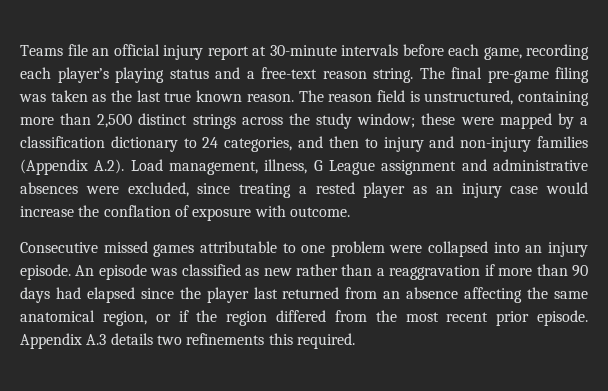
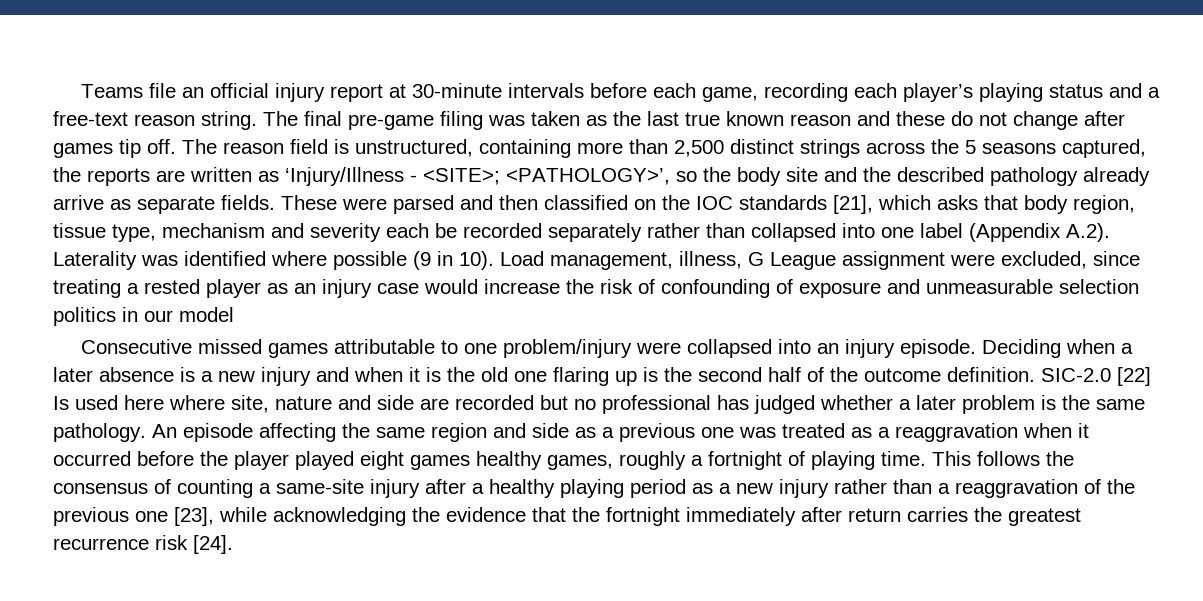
[246,94,294,102] reason. -> [790,111,1125,130] [53,139,176,158] reason and these do not change after games tip off.
[316,113,588,129] [20,136,588,152] [20,159,125,175] study window; these were mapped by a classification dictionary to 24 categories, and then to injury and non-injury families (Appendix A.2). -> [965,139,1146,158] [53,167,1150,186] [53,195,1135,214] [53,223,1110,242] [53,251,494,270] 5 seasons captured, the reports are written as ‘Injury/Illness - <SITE>; <PATHOLOGY>’, so the body site and the described pathology already arrive as separate fields. These were parsed and then classified on the IOC standards [21], which asks that body region, tissue type, mechanism and severity each be recorded separately rather than collapsed into one label (Appendix A.2). Laterality was identified where possible (9 in 10).
[461,159,588,171] [20,182,78,194] and administrative absences -> (945, 260) none
[103,205,350,221] conflation of exposure with outcome. -> [600,279,1139,298] [53,307,234,326] risk of confounding of exposure and unmeasurable selection politics in our model
[330,241,385,257] problem -> [502,339,632,358] problem/injury
[75,264,589,280] [20,287,588,303] [20,310,588,326] [20,333,355,349] An episode was classified as new rather than a reaggravation if more than 90 days had elapsed since the player last returned from an absence affecting the same anatomical region, or if the region differed from the most recent prior episode. Appendix A.3 details two refinements this required. -> [981,339,1133,358] [53,367,1151,386] [53,395,1145,414] [53,423,1089,442] [53,451,1074,470] [53,479,1135,498] [53,507,1081,526] [53,535,233,554] Deciding when a later absence is a new injury and when it is the old one flaring up is the second half of the outcome definition. SIC-2.0 [22] Is used here where site, nature and side are recorded but no professional has judged whether a later problem is the same pathology. An episode affecting the same region and side as a previous one was treated as a reaggravation when it occurred before the player played eight games healthy games, roughly a fortnight of playing time. This follows the consensus of counting a same-site injury after a healthy playing period as a new injury rather than a reaggravation of the previous one [23], while acknowledging the evidence that the fortnight immediately after return carries the greatest recurrence risk [24].

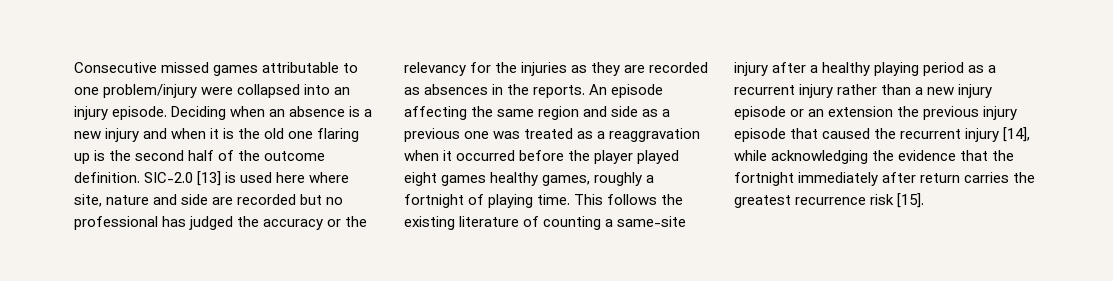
[80,83,1160,102] [53,111,1125,130] [53,139,1146,158] [53,167,1150,186] [53,195,1135,214] [53,223,1110,242] [53,251,1140,270] [53,279,1139,298] [53,307,234,326] Teams file an official injury report at 30-minute intervals before each game, recording each player’s playing status and a free-text reason string. The final pre-game filing was taken as the last true known reason and these do not change after games tip off. The reason field is unstructured, containing more than 2,500 distinct strings across the 5 seasons captured, the reports are written as ‘Injury/Illness - <SITE>; <PATHOLOGY>’, so the body site and the described pathology already arrive as separate fields. These were parsed and then classified on the IOC standards [21], which asks that body region, tissue type, mechanism and severity each be recorded separately rather than collapsed into one label (Appendix A.2). Laterality was identified where possible (9 in 10). Load management, illness, G League assignment were excluded, since treating a rested player as an injury case would increase the risk of confounding of exposure and unmeasurable selection politics in our model // -> (74, 67) none
[1120,343,1133,354] [53,367,93,382] a later -> [269,109,286,117] an
[1117,367,1151,386] [53,396,69,410] [22] Is -> [197,171,237,186] [13] is
[820,395,1145,414] [53,423,146,442] whether a later problem is the same pathology. -> [237,216,368,230] [404,62,709,76] [404,84,586,98] the accuracy or the relevancy for the injuries as they are recorded as absences in the reports.
[53,483,148,494] consensus -> [404,216,520,230] existing literature
[736,483,773,494] new -> [734,85,795,95] recurrent
[955,479,1135,498] [53,507,214,526] reaggravation of the previous one [23], -> [927,84,993,98] [734,106,1018,120] [734,127,1031,142] new injury episode or an extension the previous injury episode that caused the recurrent injury [14],
[193,535,233,554] [24]. -> [897,193,925,208] [15].

